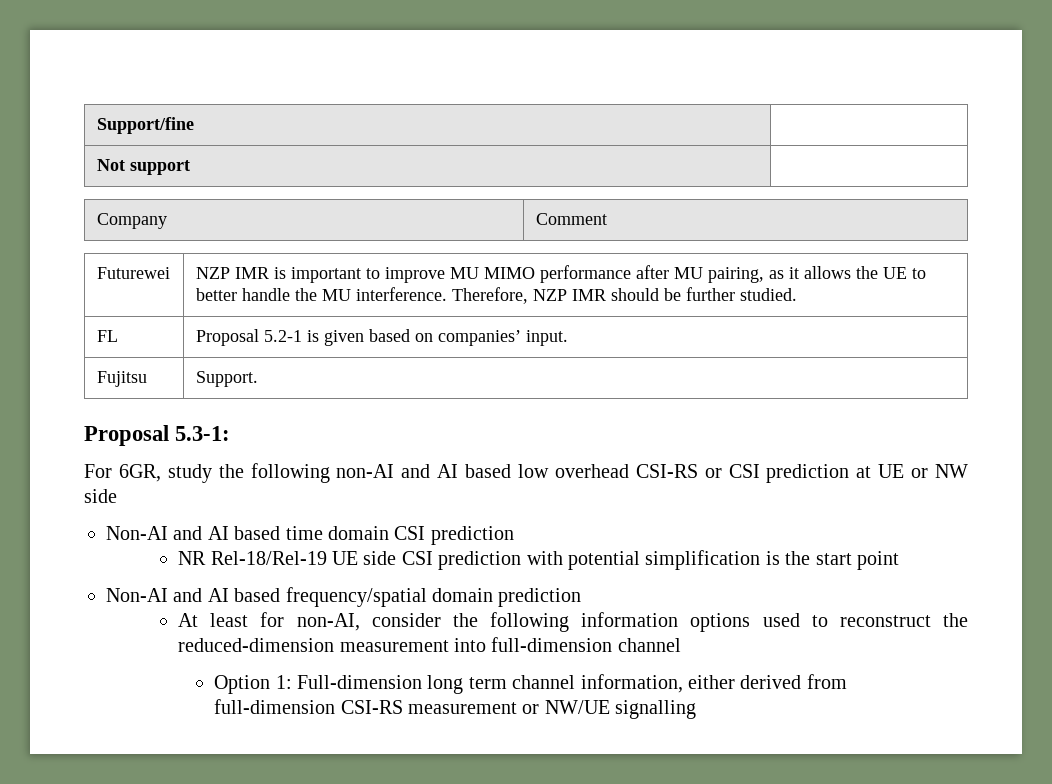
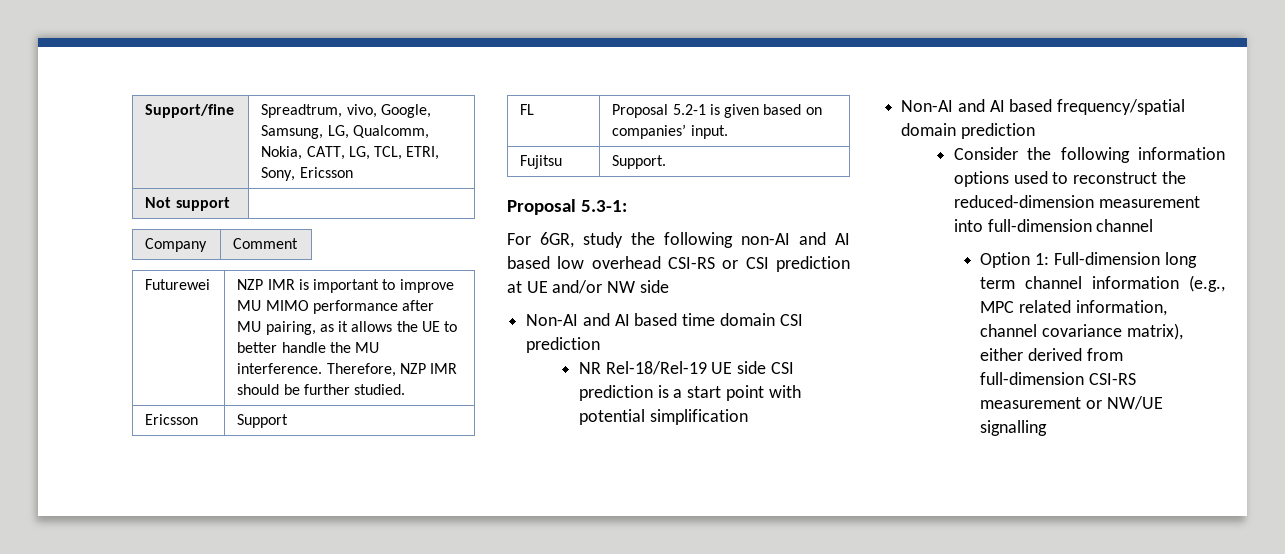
(194, 125) none -> [261,104,431,118] [261,125,429,139] [261,146,440,160] [261,167,353,181] Spreadtrum, vivo, Google, Samsung, LG, Qualcomm, Nokia, CATT, LG, TCL, ETRI, Sony, Ericsson
(797, 294) none -> [145,414,199,425] [237,414,289,428] // Ericsson | Support
[911,468,929,478] or -> [552,280,603,294] and/or
(522, 560) none -> [657,385,764,401] is a start point
[765,551,899,570] is the start point -> (748, 417) none
[178,612,441,631] At least for non-AI, consider -> [953,147,1018,160] Consider
[580,674,683,693] information, -> [1092,275,1225,292] [980,300,1167,316] [980,323,1183,340] information (e.g., MPC related information, channel covariance matrix),

